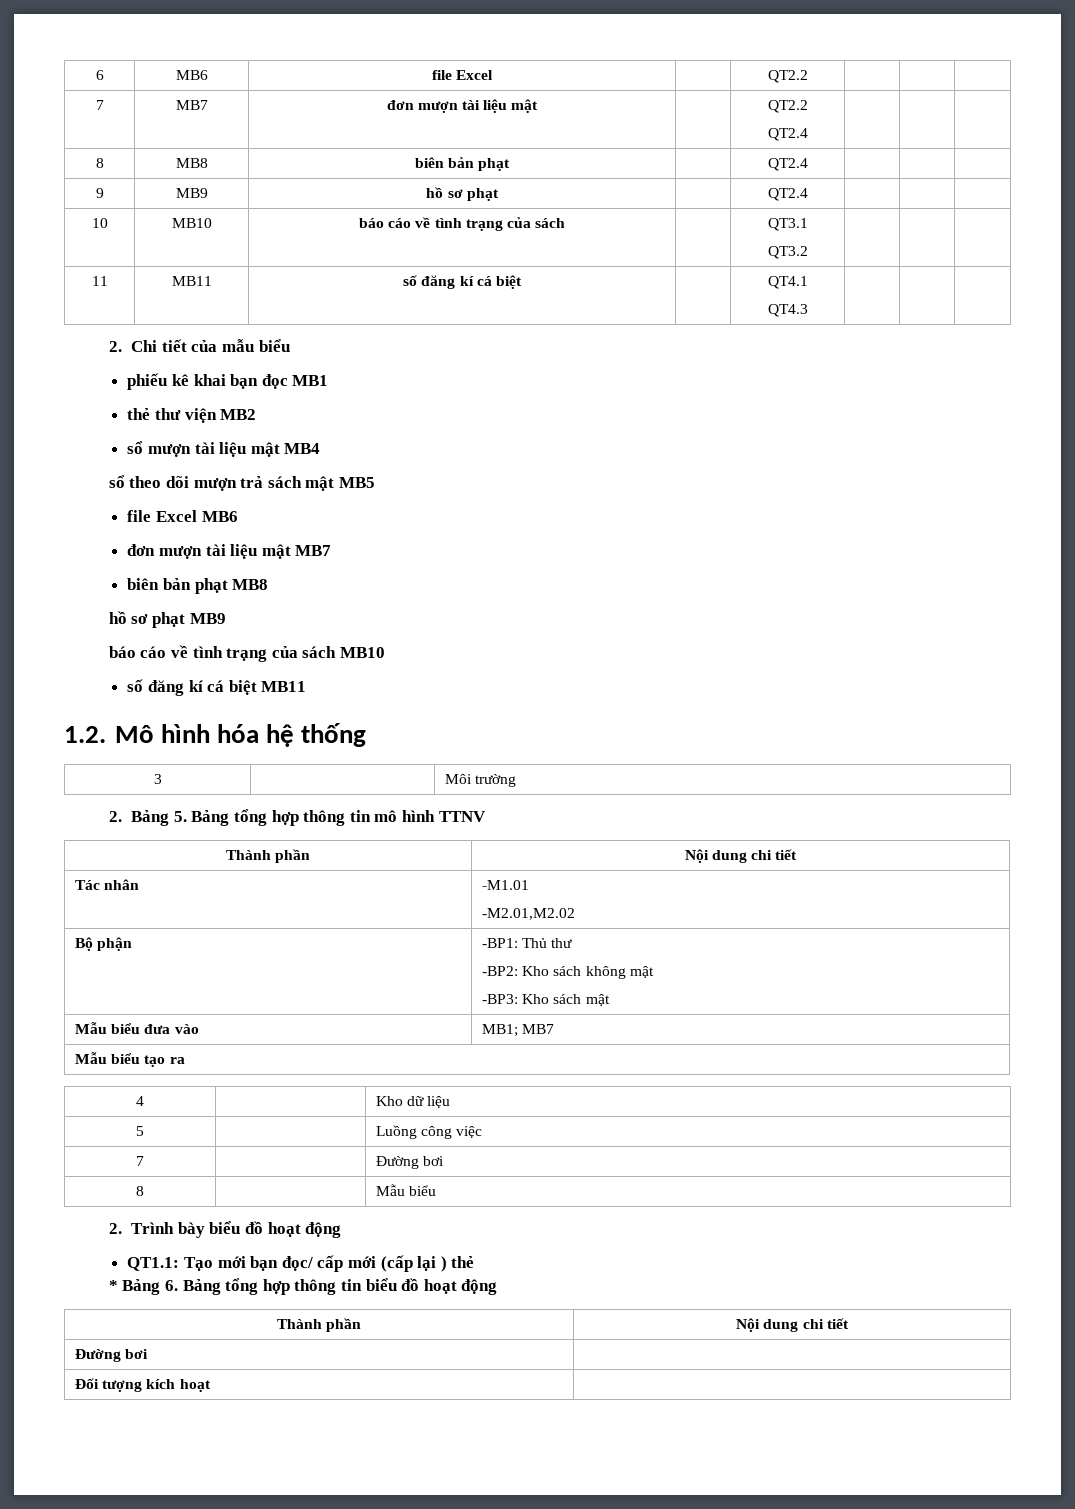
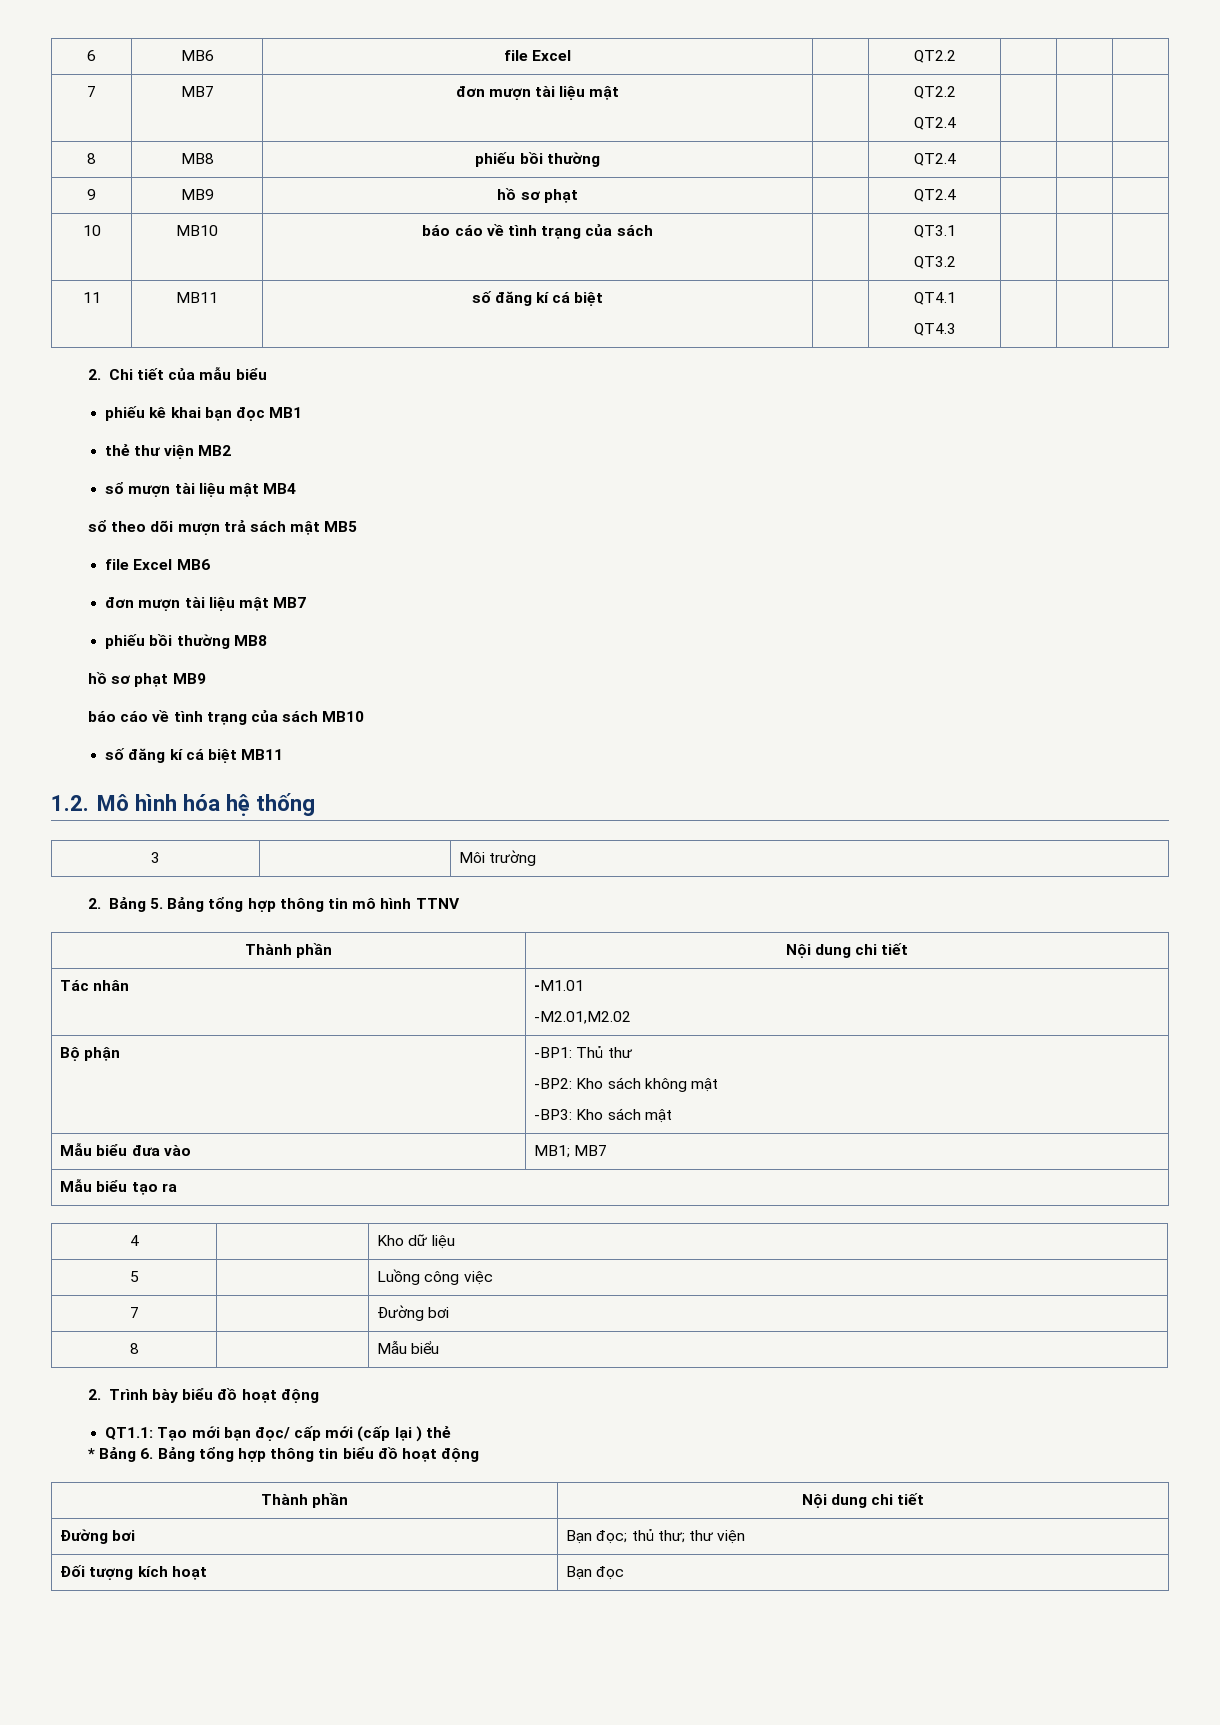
[414,157,511,171] biên bản phạt -> [475,152,600,167] phiếu bồi thường
[127,578,228,594] biên bản phạt -> [105,634,230,649] phiếu bồi thường
(149, 1354) none -> [566,1529,746,1544] Bạn đọc; thủ thư; thư viện
(211, 1385) none -> [566,1566,625,1580] Bạn đọc

